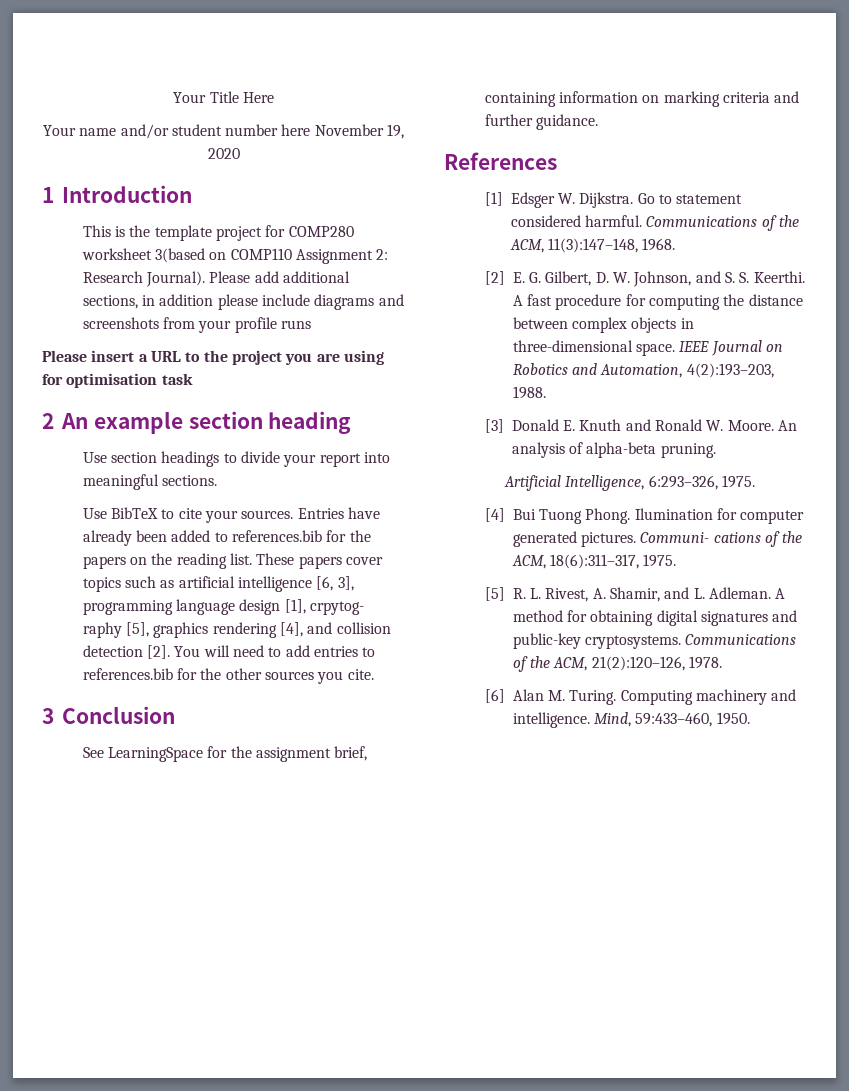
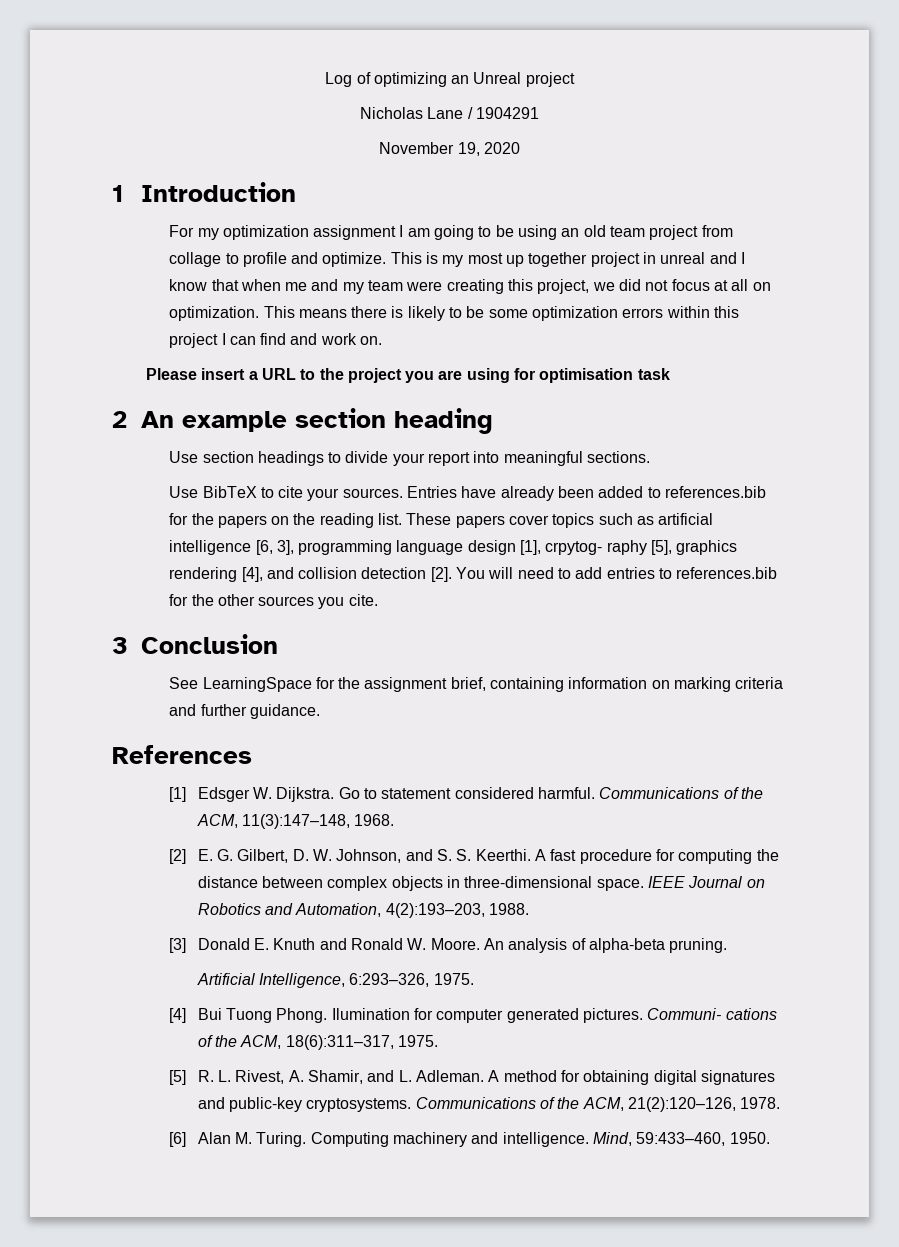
[173,91,274,103] [42,124,311,139] Your Title Here // Your name and/or student number here -> [325,72,575,87] [360,107,539,119] Log of optimizing an Unreal project // Nicholas Lane / 1904291 //
[82,225,354,241] [81,248,389,264] [82,271,351,287] [82,294,404,310] [82,317,312,333] This is the template project for COMP280 worksheet 3(based on COMP110 Assignment 2: Research Journal). Please add additional sections, in addition please include diagrams and screenshots from your profile runs -> [169,225,733,240] [169,252,746,267] [169,279,771,294] [169,306,740,321] [169,333,383,348] For my optimization assignment I am going to be using an old team project from collage to profile and optimize. This is my most up together project in unreal and I know that when me and my team were creating this project, we did not focus at all on optimization. This means there is likely to be some optimization errors within this project I can find and work on.

